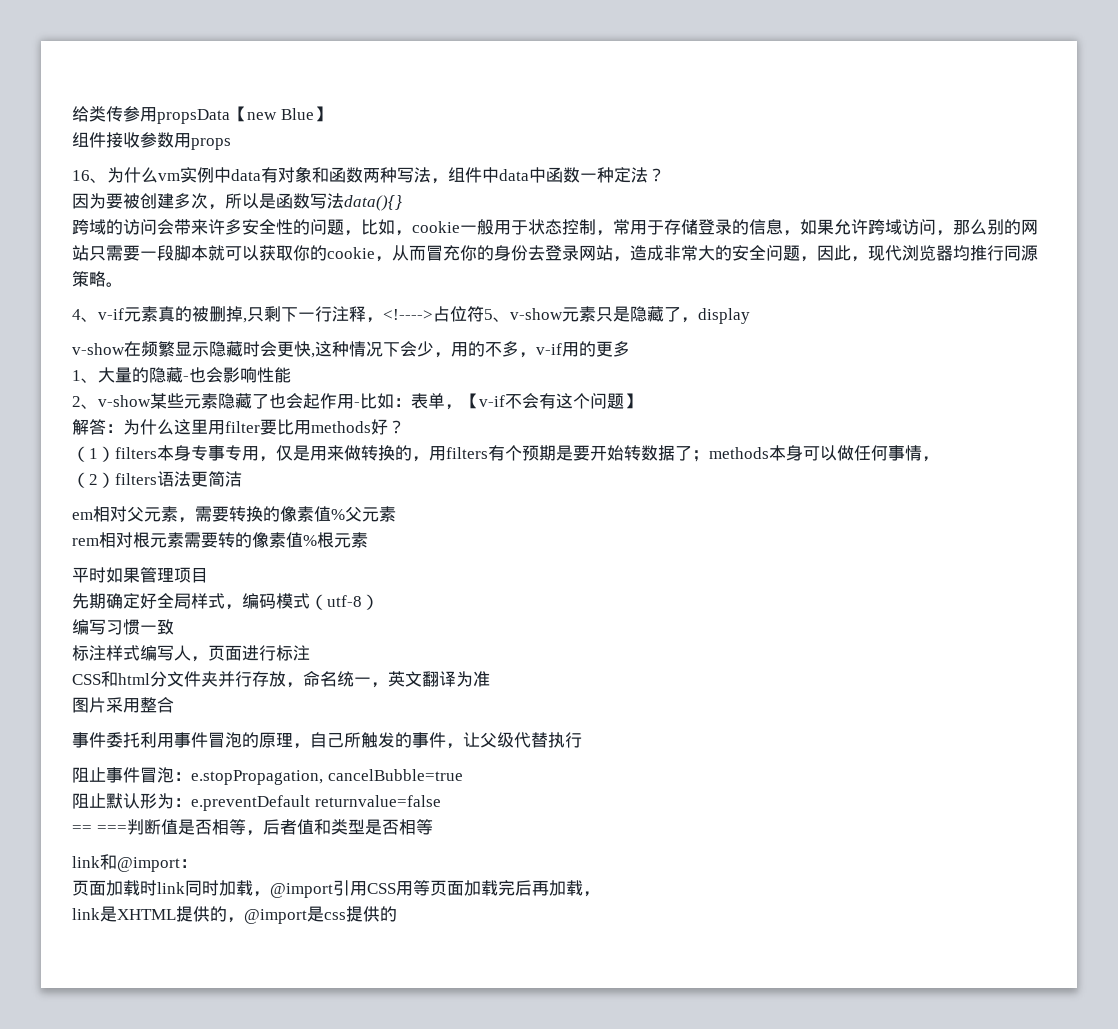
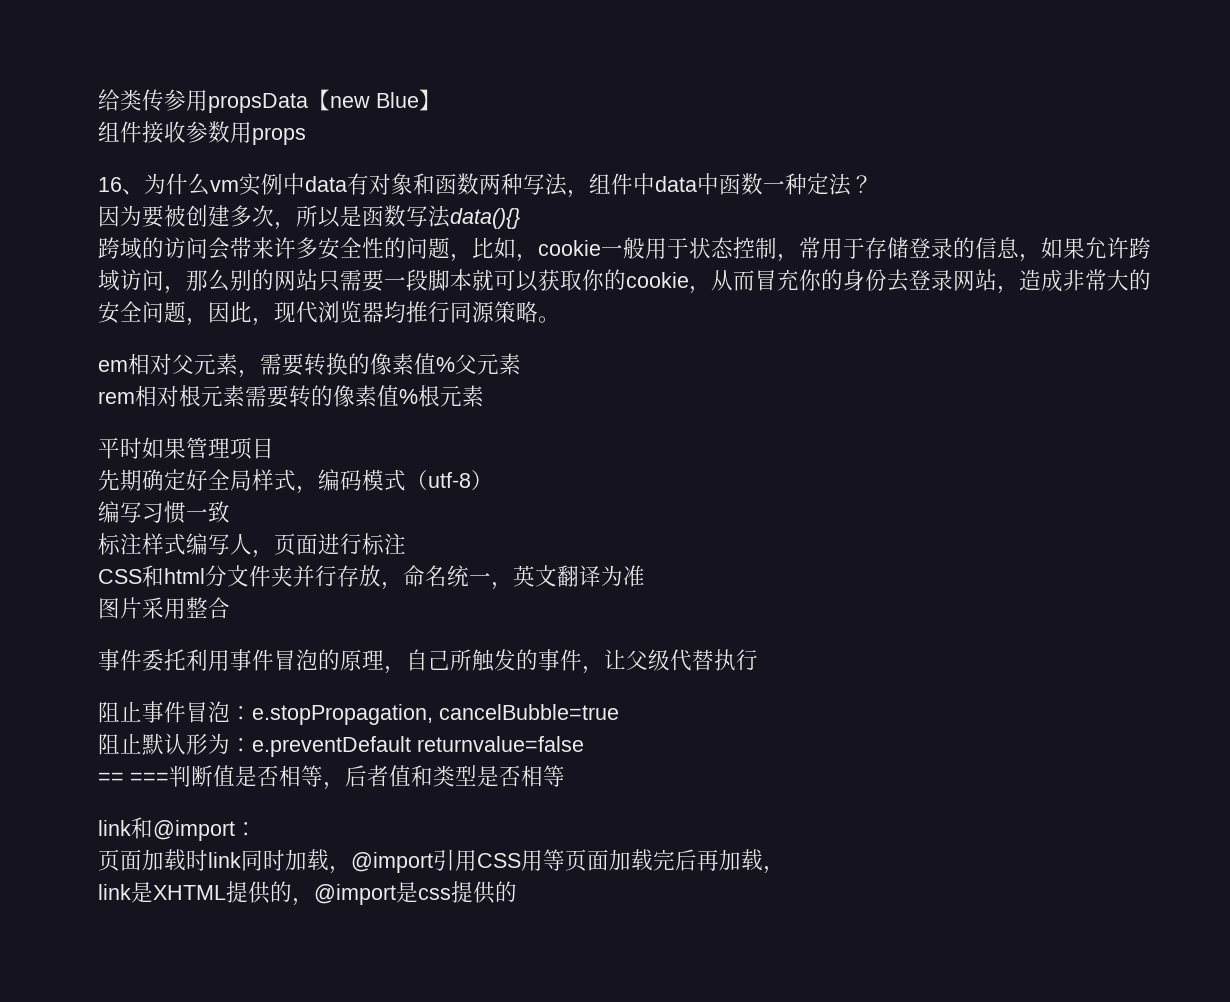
[72,306,750,324] [72,341,630,358] [72,367,291,383] [72,393,641,410] [72,419,405,435] [72,445,939,462] [72,471,242,488] // 4、v-if元素真的被删掉,只剩下一行注释，<!---->占位符5、v-show元素只是隐藏了，display // v-show在频繁显示隐藏时会更快,这种情况下会少，用的不多，v-if用的更多 // 1、大量的隐藏-也会影响性能 // 2、v-show某些元素隐藏了也会起作用-比如：表单，【v-if不会有这个问题】 // 解答：为什么这里用filter要比用methods好？ // （1）filters本身专事专用，仅是用来做转换的，用filters有个预期是要开始转数据了；methods本身可以做任何事情， // （2）filters语法更简洁 -> (560, 319) none

